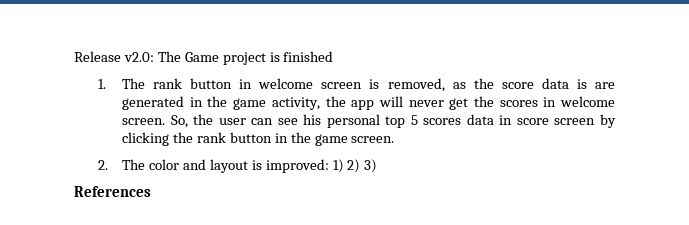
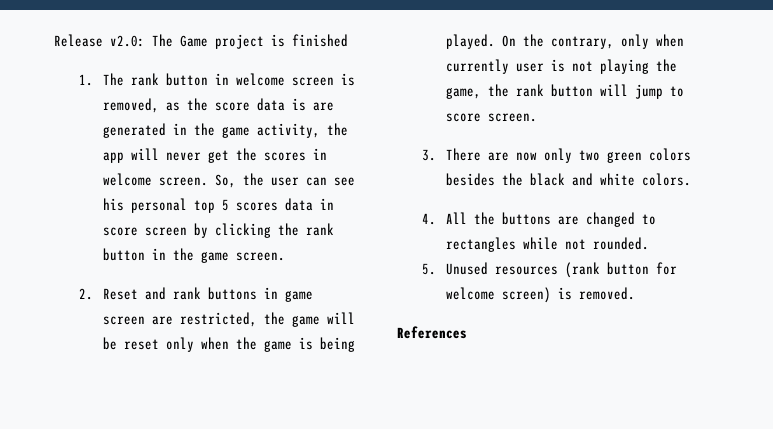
[122,159,378,173] The color and layout is improved: 1) 2) 3) -> [103,287,314,302] [103,312,356,327] [103,337,356,352] [446,34,685,49] [446,59,678,74] [446,84,685,99] [446,113,538,122] [421,148,692,163] [446,173,692,186] [421,212,657,227] [446,237,650,252] [421,262,678,278] [446,287,636,303] Reset and rank buttons in game screen are restricted, the game will be reset only when the game is being played. On the contrary, only when currently user is not playing the game, the rank button will jump to score screen. // 3. There are now only two green colors besides the black and white colors. // 4. All the buttons are changed to rectangles while not rounded. // 5. Unused resources (rank button for welcome screen) is removed.

